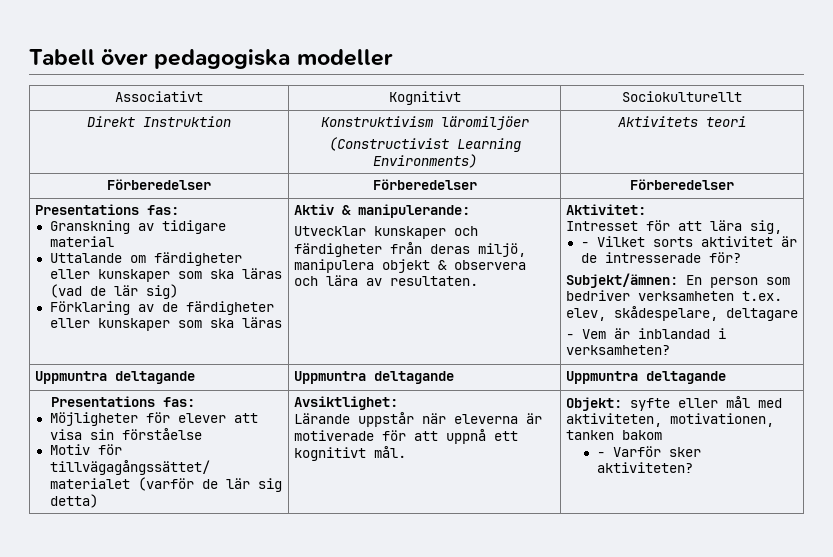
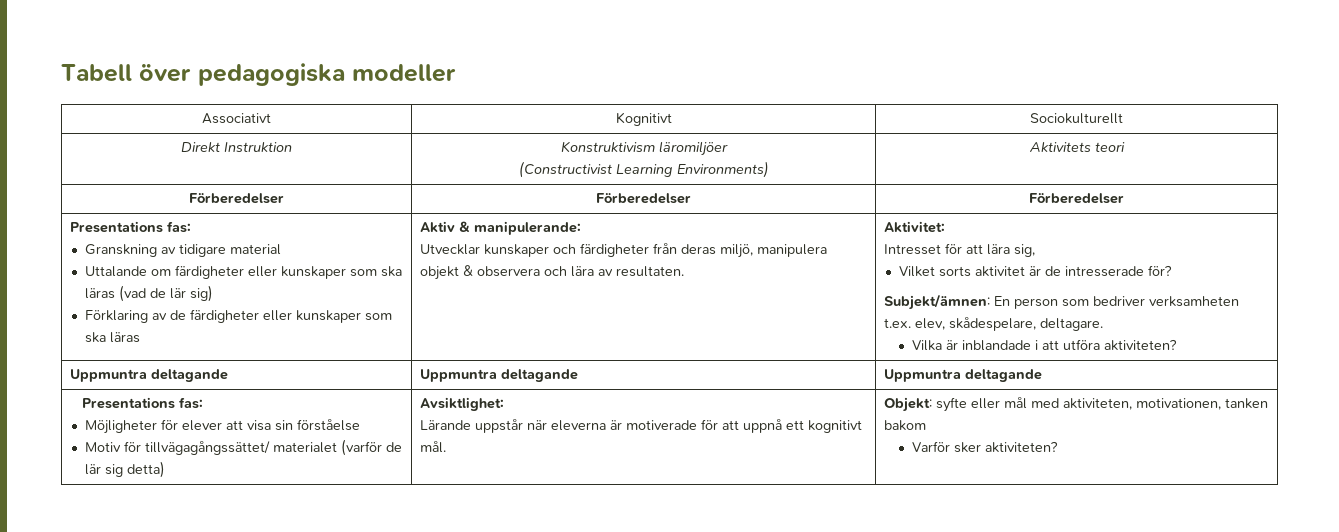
[580,242,589,247] - -> (1035, 250) none
[725,308,798,321] [565,328,726,339] [565,345,670,355] deltagare // - Vem är inblandad i verksamheten? -> [1039,318,1103,331] [912,339,1178,351] deltagare. // Vilka är inblandade i att utföra aktiviteten?
[596,452,605,457] - -> (926, 425) none

